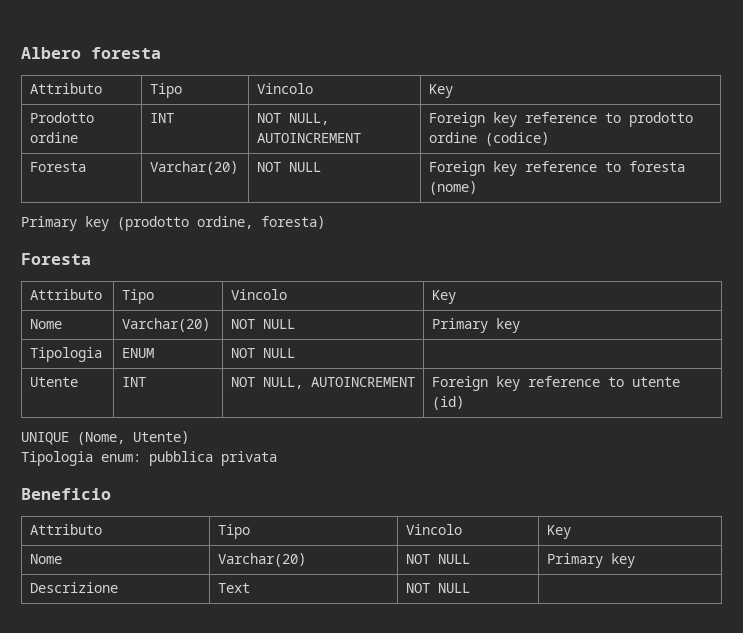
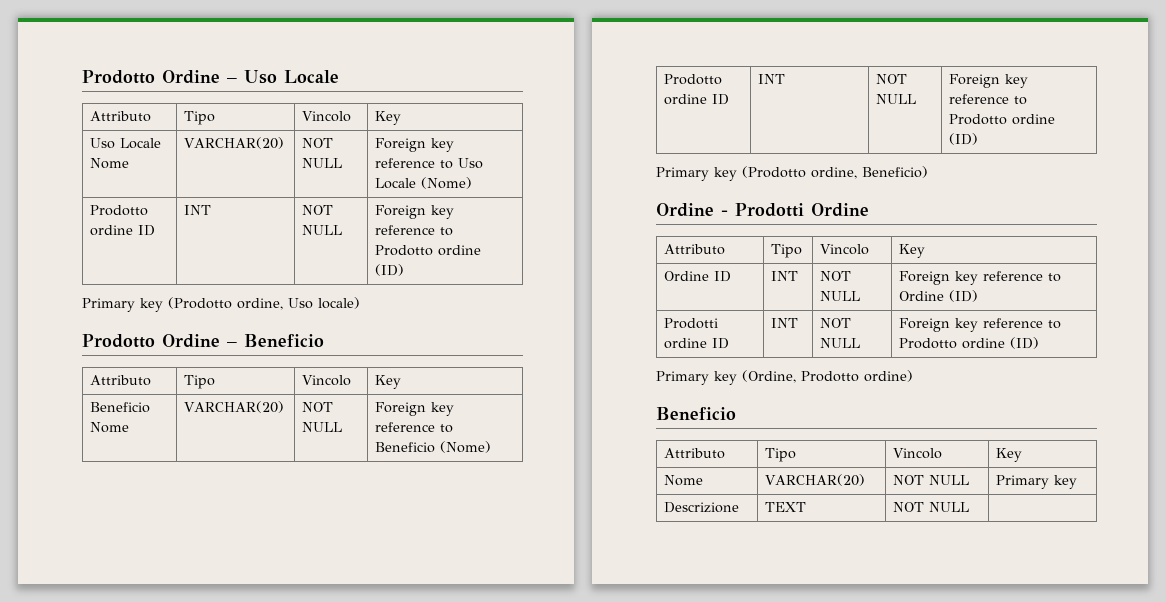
[21,47,161,59] [29,83,102,94] [149,83,182,98] [256,83,313,94] [428,84,453,98] [29,112,94,123] [29,132,78,143] [149,113,174,123] [256,113,329,125] [256,133,361,143] [428,112,693,127] [428,132,549,146] [29,162,86,172] [149,161,238,175] [256,162,321,172] [428,161,685,176] [428,181,477,195] [21,216,325,231] [21,253,91,265] [29,289,102,300] [121,289,154,304] [230,289,287,300] [431,290,456,304] [29,319,62,329] [121,318,210,332] [230,319,295,329] [431,318,520,333] [29,347,102,362] [121,348,154,358] [230,348,295,358] [29,377,78,387] [121,377,146,387] [230,377,415,389] [431,376,680,391] [431,396,464,410] [21,431,189,445] [21,451,277,466] Albero foresta // Attributo | Tipo | Vincolo | Key // Prodotto ordine | INT | NOT NULL, AUTOINCREMENT | Foreign key reference to prodotto ordine (codice) // Foresta | Varchar(20) | NOT NULL | Foreign key reference to foresta (nome) // Primary key (prodotto ordine, foresta) // Foresta // Attributo | Tipo | Vincolo | Key // Nome | Varchar(20) | NOT NULL | Primary key // Tipologia | ENUM | NOT NULL | // Utente | INT | NOT NULL, AUTOINCREMENT | Foreign key reference to utente (id) // UNIQUE (Nome, Utente) // Tipologia enum: pubblica privata -> [82,70,339,84] [90,111,152,122] [184,111,216,125] [302,111,352,122] [375,111,402,125] [90,138,162,149] [90,158,130,169] [184,137,285,149] [302,138,334,148] [302,158,343,168] [375,138,455,152] [375,158,484,169] [375,177,473,189] [90,205,149,216] [90,225,156,236] [184,205,212,215] [302,205,334,215] [302,225,343,235] [375,205,455,219] [375,225,454,236] [375,245,482,256] [375,264,405,276] [82,297,360,312] [82,334,324,348] [90,375,152,386] [184,375,216,389] [302,375,352,386] [375,375,402,389] [90,402,151,413] [90,422,130,433] [184,401,285,413] [302,402,334,412] [302,422,343,432] [375,402,455,416] [375,422,454,433] [375,441,492,453] [664,74,723,85] [664,94,730,105] [758,74,786,84] [876,74,908,84] [876,94,917,104] [949,74,1029,88] [949,94,1028,105] [949,114,1056,125] [949,133,979,145] [656,166,928,181] [656,203,869,217] [664,244,726,255] [771,244,803,258] [820,244,870,255] [899,244,926,258] [664,271,732,282] [771,271,799,281] [820,271,852,281] [820,291,861,301] [899,271,1062,285] [899,290,979,302] [664,318,719,329] [664,338,730,349] [771,318,799,328] [820,318,852,328] [820,338,861,348] [899,318,1062,332] [899,337,1040,349] [656,370,913,385] Prodotto Ordine – Uso Locale // Attributo | Tipo | Vincolo | Key // Uso Locale Nome | VARCHAR(20) | NOT NULL | Foreign key reference to Uso Locale (Nome) // Prodotto ordine ID | INT | NOT NULL | Foreign key reference to Prodotto ordine (ID) // Primary key (Prodotto ordine, Uso locale) // Prodotto Ordine – Beneficio // Attributo | Tipo | Vincolo | Key // Beneficio Nome | VARCHAR(20) | NOT NULL | Foreign key reference to Beneficio (Nome) // Prodotto ordine ID | INT | NOT NULL | Foreign key reference to Prodotto ordine (ID) // Primary key (Prodotto ordine, Beneficio) // Ordine - Prodotti Ordine // Attributo | Tipo | Vincolo | Key // Ordine ID | INT | NOT NULL | Foreign key reference to Ordine (ID) // Prodotti ordine ID | INT | NOT NULL | Foreign key reference to Prodotto ordine (ID) // Primary key (Ordine, Prodotto ordine)
[217,553,306,567] Varchar(20) -> [765,474,866,486] VARCHAR(20)
[217,583,250,593] Text -> [765,502,807,512] TEXT

